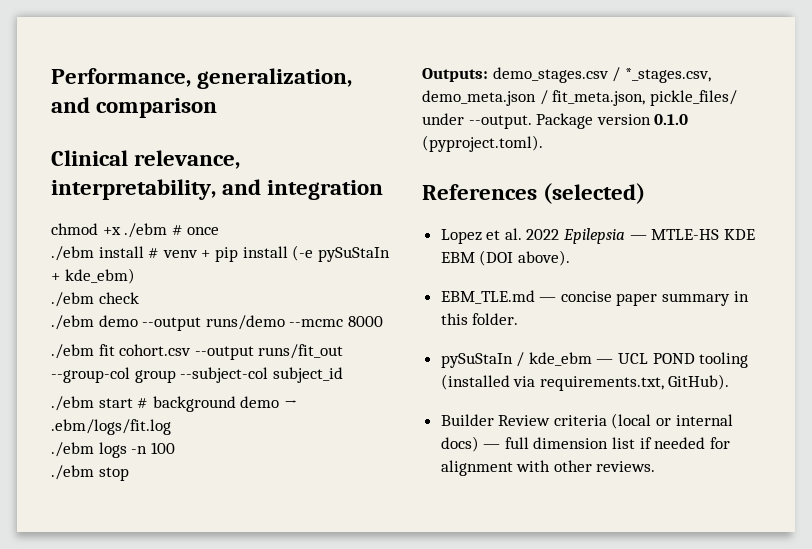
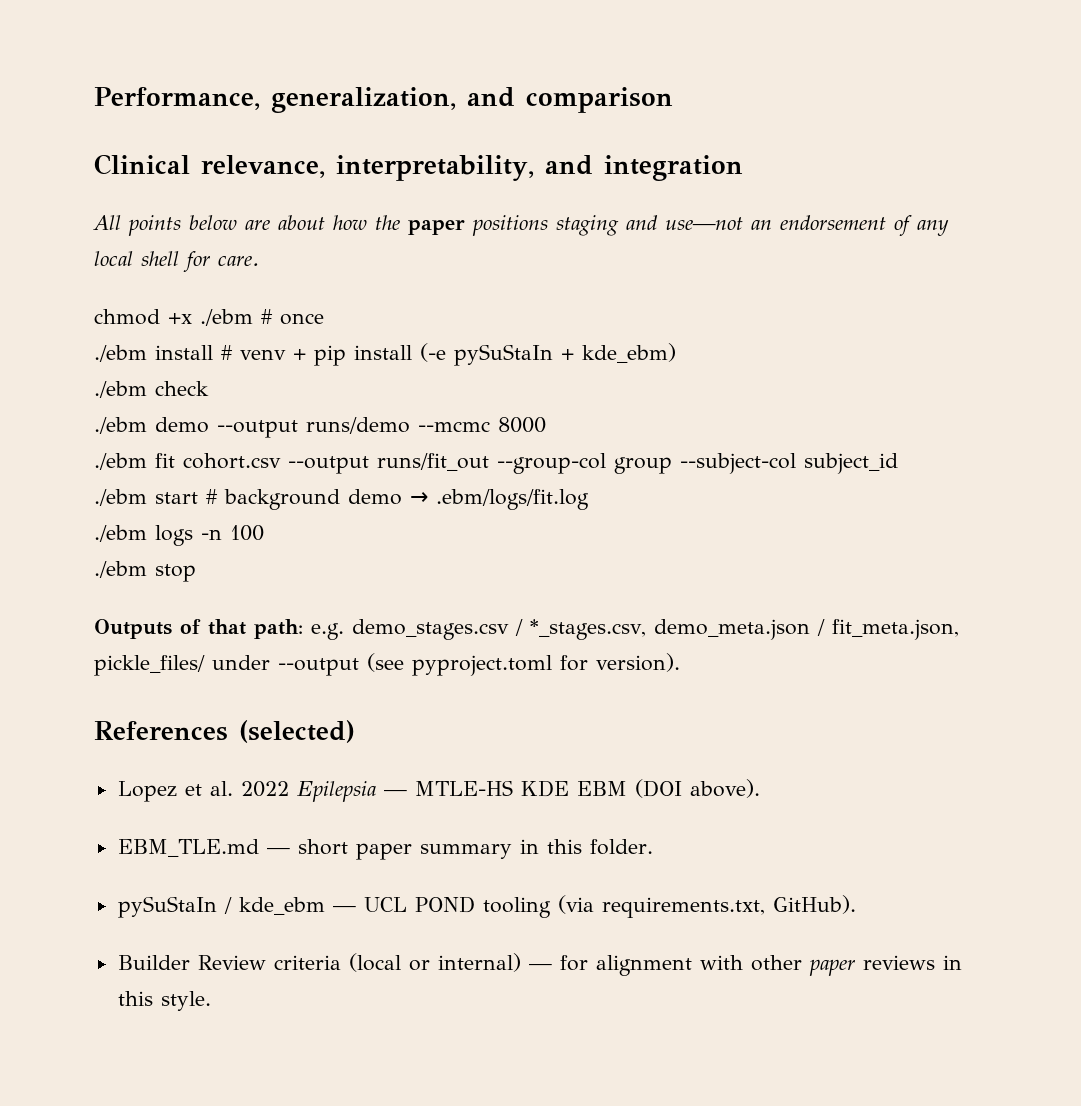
(384, 190) none -> [93,215,949,236] [94,251,259,272] // All points below are about how the paper positions staging and use—not an endorsement of any local shell for care.
[422,68,488,82] Outputs: -> [94,619,344,640] Outputs of that path: e.g.
[468,113,689,129] [422,135,543,152] --output. Package version 0.1.0 (pyproject.toml). -> [278,653,680,676] --output (see pyproject.toml for version).
[560,291,612,302] concise -> [297,839,348,855] short
[440,374,536,390] (installed via -> [557,895,594,914] (via
[675,414,733,426] [440,436,730,452] [440,460,656,476] internal docs) — full dimension list if needed for alignment with other reviews. -> [437,953,962,976] [117,991,211,1011] internal) — for alignment with other paper reviews in this style.

